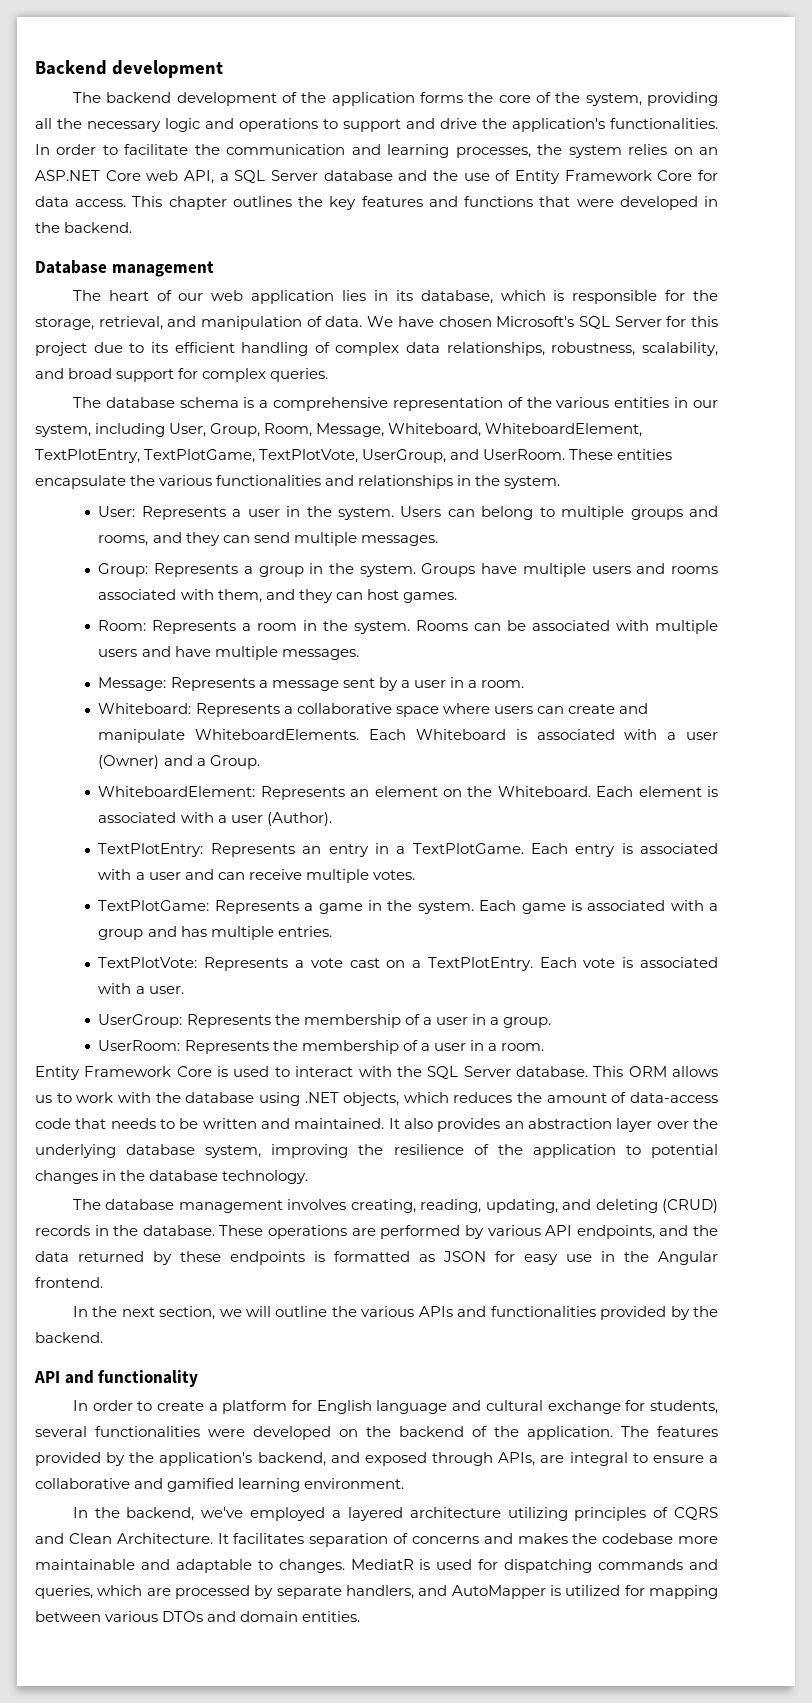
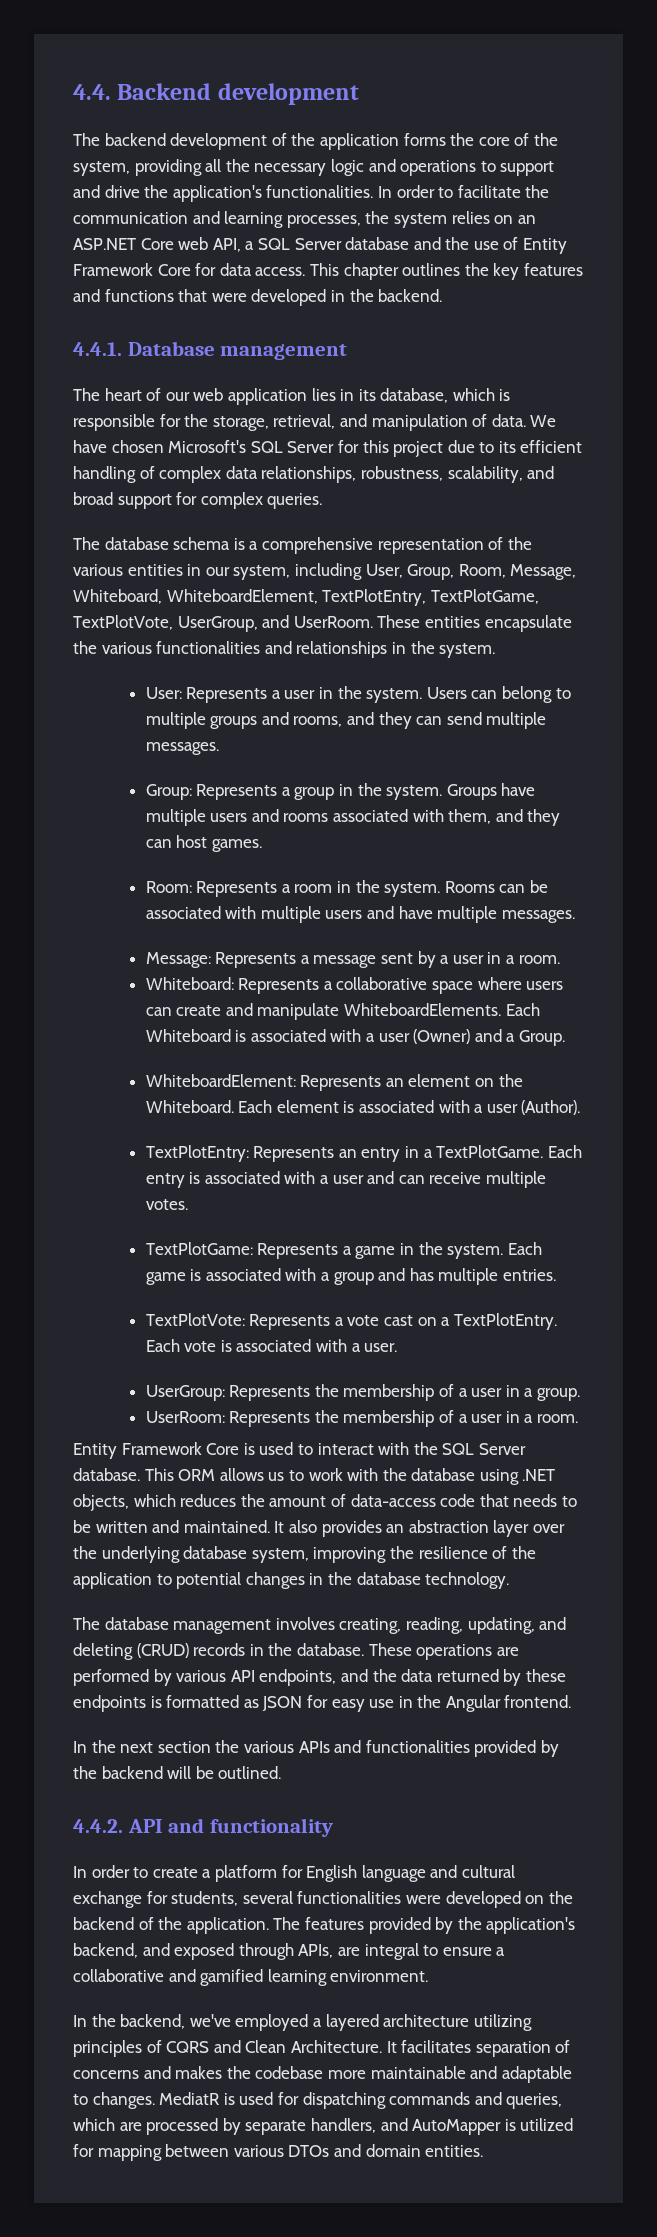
(35, 67) none -> [73,84,111,100] 4.4.
(133, 227) none -> [73,342,122,356] 4.4.1.
[159,1306,328,1320] section, we will outline -> [157,1741,211,1753] section
[35,1332,103,1343] backend. // -> [101,1766,282,1779] [73,1819,123,1833] backend will be outlined. // 4.4.2.

